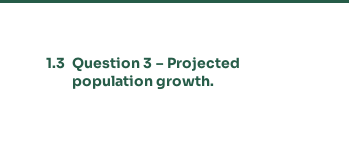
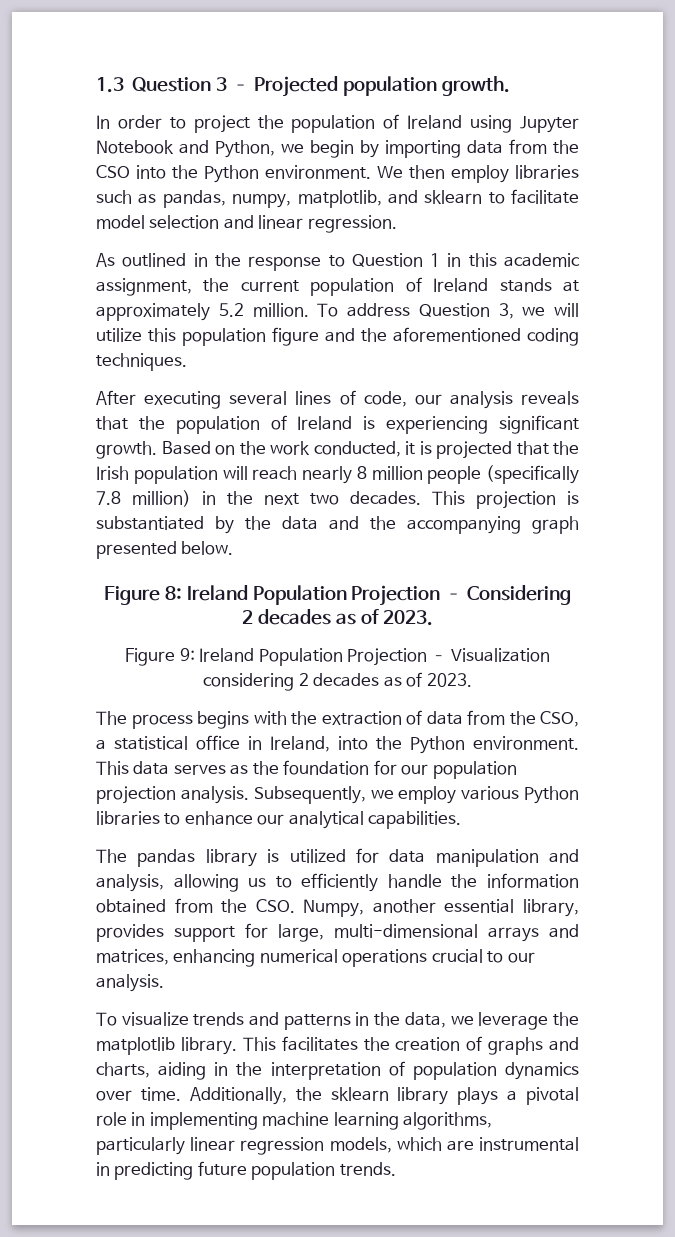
(215, 82) none -> [96,114,579,133] [96,139,579,158] [96,165,579,183] [96,189,579,208] [96,215,397,233] [96,253,580,271] [96,277,579,296] [96,303,579,321] [96,327,579,346] [96,353,187,371] [96,390,579,409] [96,415,580,434] [96,441,579,459] [96,465,579,484] [96,490,579,509] [96,516,579,534] [96,541,234,559] [103,585,572,606] [242,609,433,626] [125,648,550,666] [203,672,472,691] [96,710,579,729] [96,735,579,754] [96,760,517,779] [96,786,579,804] [96,811,462,829] [96,848,580,867] [96,873,579,892] [96,898,579,917] [96,923,580,942] [96,949,535,967] [96,974,164,992] [96,1012,579,1030] [96,1036,580,1055] [96,1061,579,1080] [96,1087,579,1105] [96,1112,493,1130] [96,1137,579,1155] [96,1161,396,1180] // In order to project the population of Ireland using Jupyter Notebook and Python, we begin by importing data from the CSO into the Python environment. We then employ libraries such as pandas, numpy, matplotlib, and sklearn to facilitate model selection and linear regression. // As outlined in the response to Question 1 in this academic assignment, the current population of Ireland stands at approximately 5.2 million. To address Question 3, we will utilize this population figure and the aforementioned coding techniques. // After executing several lines of code, our analysis reveals that the population of Ireland is experiencing significant growth. Based on the work conducted, it is projected that the Irish population will reach nearly 8 million people (specifically 7.8 million) in the next two decades. This projection is substantiated by the data and the accompanying graph presented below. // Figure 8: Ireland Population Projection – Considering 2 decades as of 2023. // Figure 9: Ireland Population Projection – Visualization considering 2 decades as of 2023. // The process begins with the extraction of data from the CSO, a statistical office in Ireland, into the Python environment. This data serves as the foundation for our population projection analysis. Subsequently, we employ various Python libraries to enhance our analytical capabilities. // The pandas library is utilized for data manipulation and analysis, allowing us to efficiently handle the information obtained from the CSO. Numpy, another essential library, provides support for large, multi-dimensional arrays and matrices, enhancing numerical operations crucial to our analysis. // To visualize trends and patterns in the data, we leverage the matplotlib library. This facilitates the creation of graphs and charts, aiding in the interpretation of population dynamics over time. Additionally, the sklearn library plays a pivotal role in implementing machine learning algorithms, particularly linear regression models, which are instrumental in predicting future population trends.

